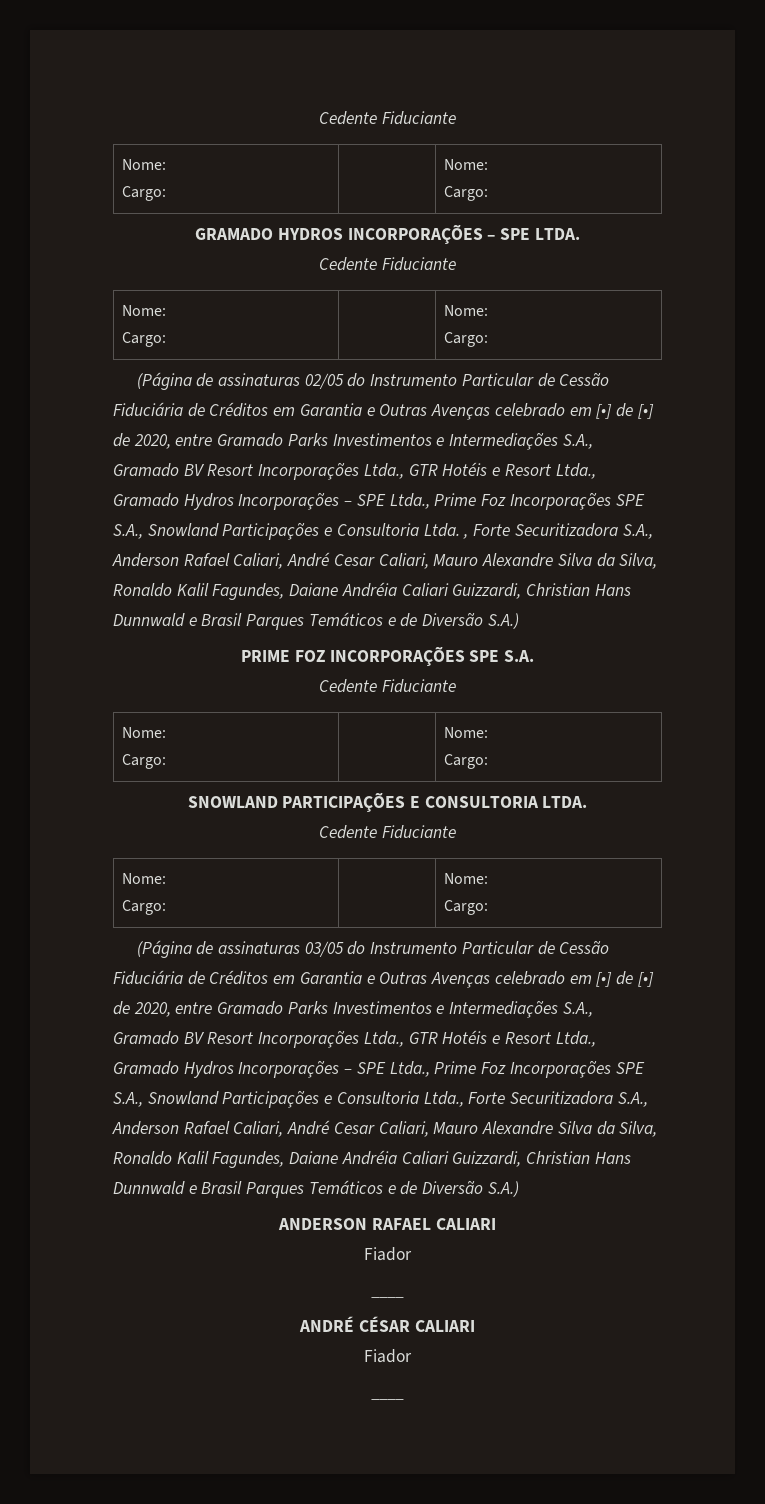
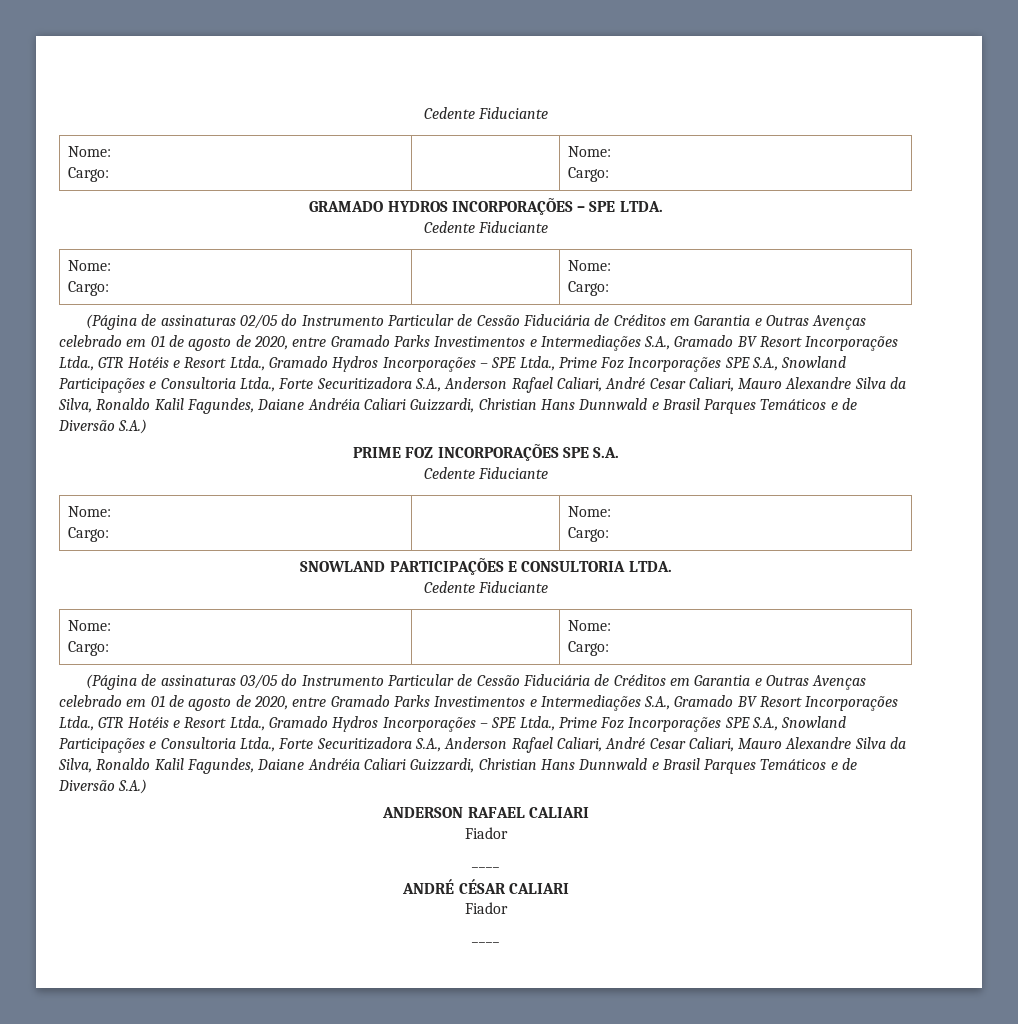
[596,403,654,419] [•] de [•] -> [150,335,232,351] 01 de agosto
[423,523,469,539] Ltda. , -> [239,377,275,392] Ltda.,
[596,971,654,987] [•] de [•] -> [150,695,232,711] 01 de agosto

